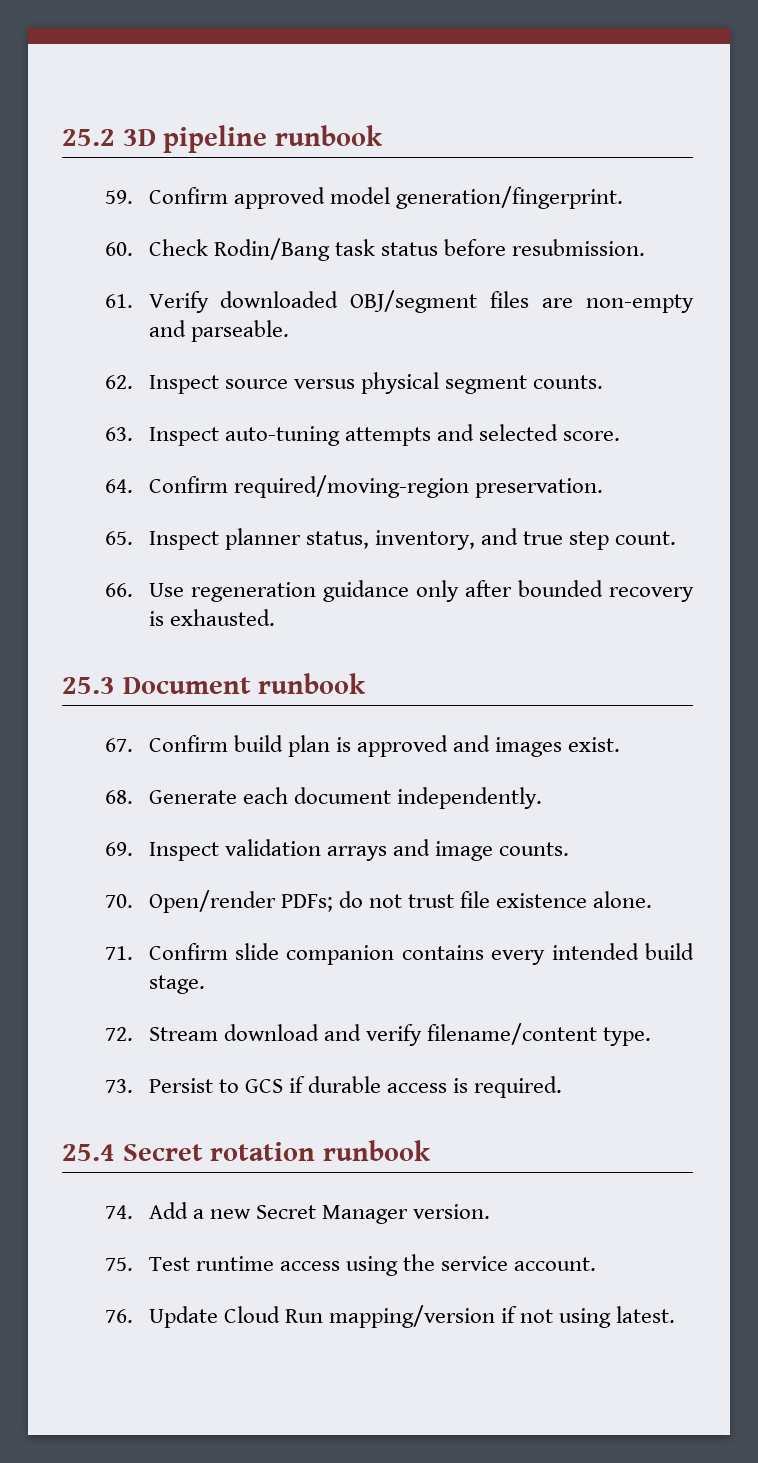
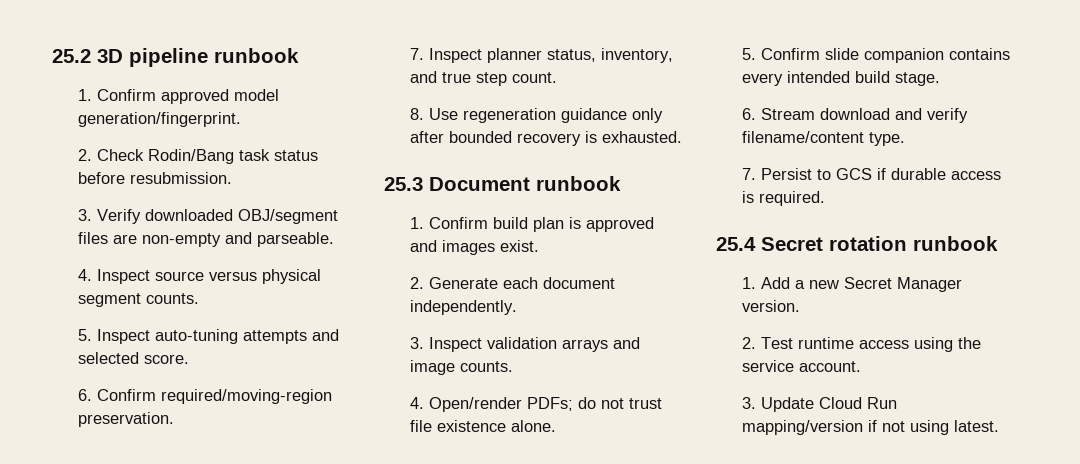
[105,190,134,204] 59. -> [77,89,92,101] 1.
[105,242,134,256] 60. -> [77,149,92,161] 2.
[105,294,134,308] 61. -> [77,209,92,221] 3.
[105,375,134,389] 62. -> [77,269,92,281] 4.
[105,427,134,441] 63. -> [77,329,92,341] 5.
[105,479,134,493] 64. -> [77,389,92,401] 6.
[105,531,134,545] 65. -> [409,48,424,60] 7.
[105,583,134,597] 66. -> [409,108,424,120] 8.
[105,738,134,752] 67. -> [409,217,424,229] 1.
[105,790,134,804] 68. -> [409,277,424,289] 2.
[105,842,134,856] 69. -> [409,337,424,349] 3.
[105,894,134,908] 70. -> [409,397,424,409] 4.
[105,946,134,960] 71. -> [741,48,756,60] 5.
[105,1027,134,1041] 72. -> [741,108,756,120] 6.
[105,1079,134,1093] 73. -> [741,168,756,180] 7.
[105,1205,134,1219] 74. -> [741,277,756,289] 1.
[105,1257,134,1271] 75. -> [741,337,756,349] 2.
[105,1309,134,1323] 76. -> [741,397,756,409] 3.

